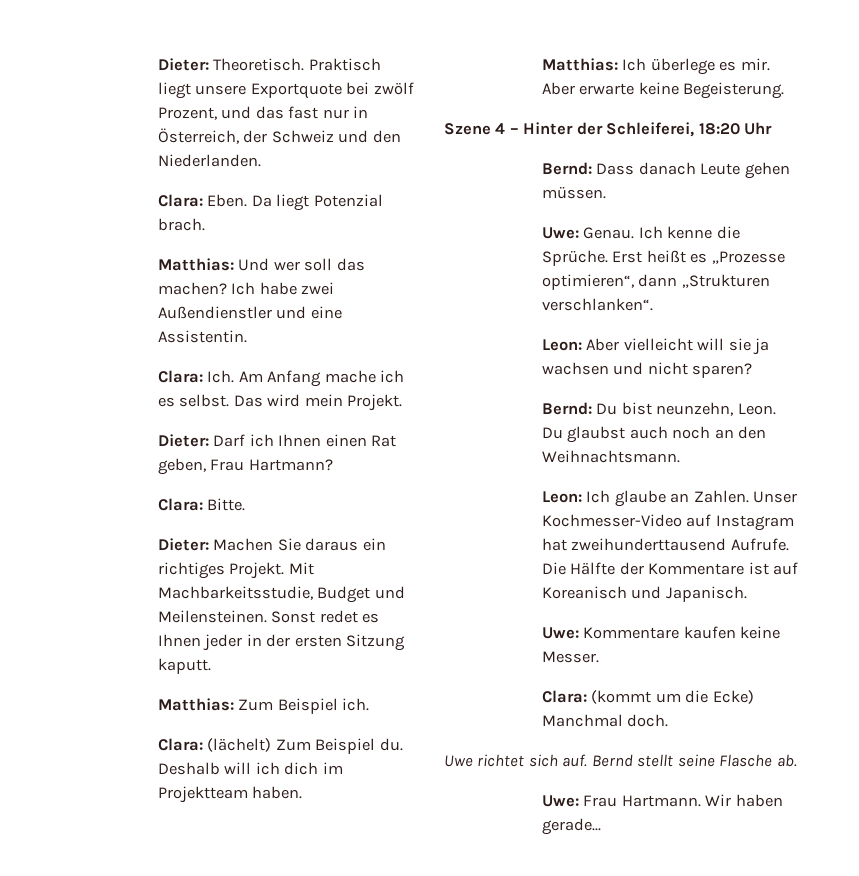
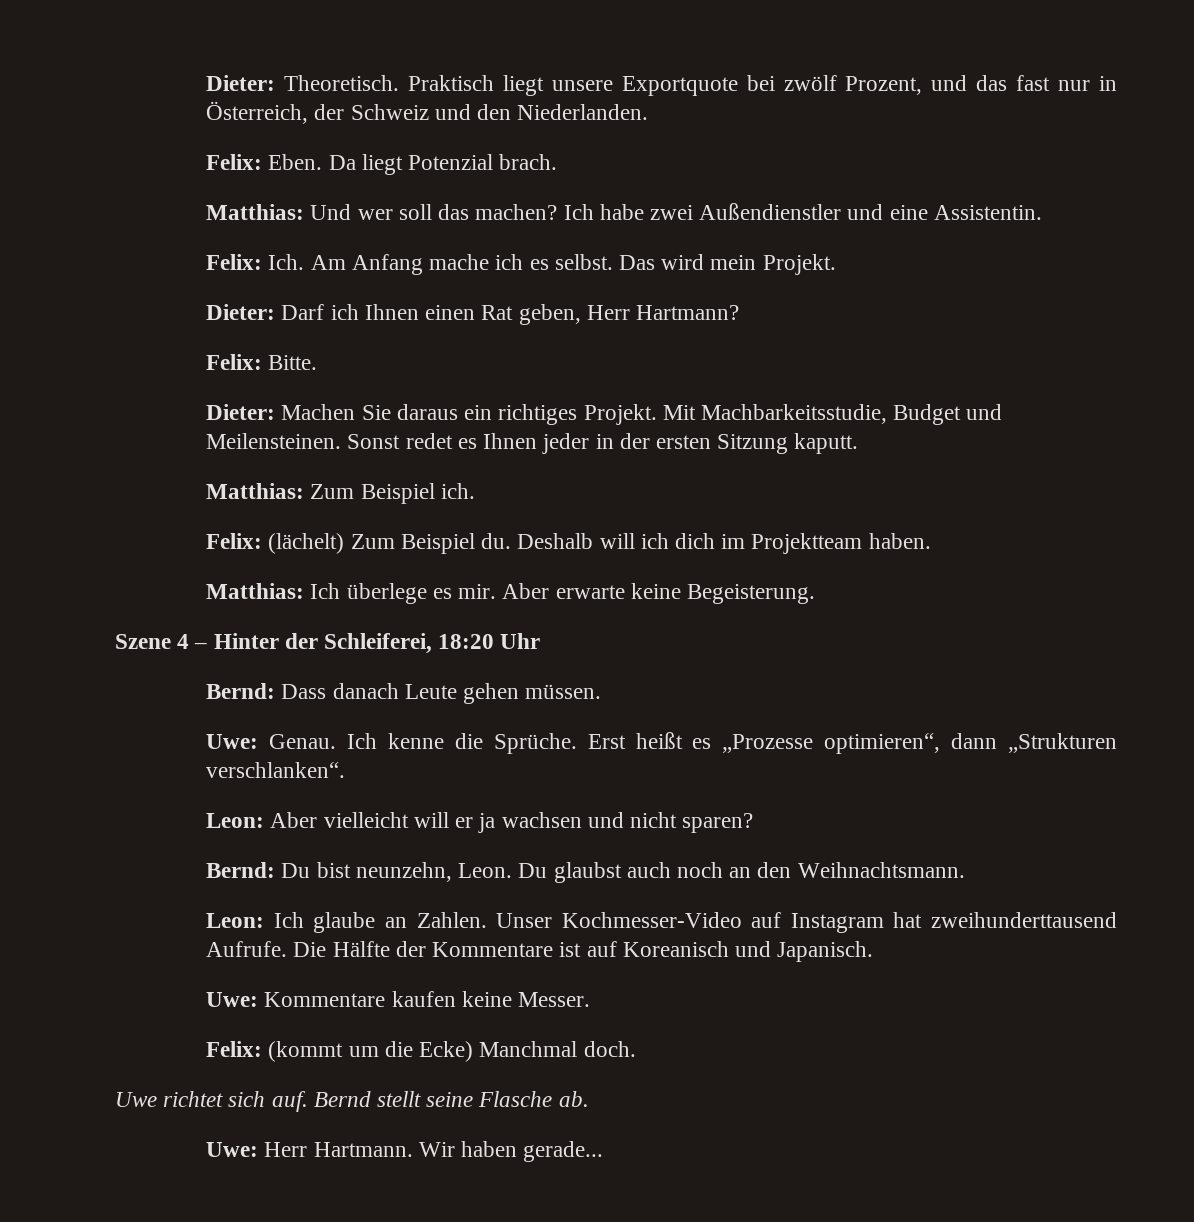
[158,194,204,207] Clara: -> [206,154,263,170] Felix:
[158,370,204,383] Clara: -> [206,254,263,270] Felix:
[210,459,245,471] Frau -> [586,305,630,320] Herr
[158,498,204,511] Clara: -> [206,354,263,370] Felix:
[158,738,204,751] Clara: -> [206,533,263,549] Felix:
[728,338,751,351] sie -> [455,817,474,828] er
[542,690,588,703] Clara: -> [206,1041,263,1057] Felix:
[583,795,618,807] Frau -> [264,1142,308,1157] Herr

